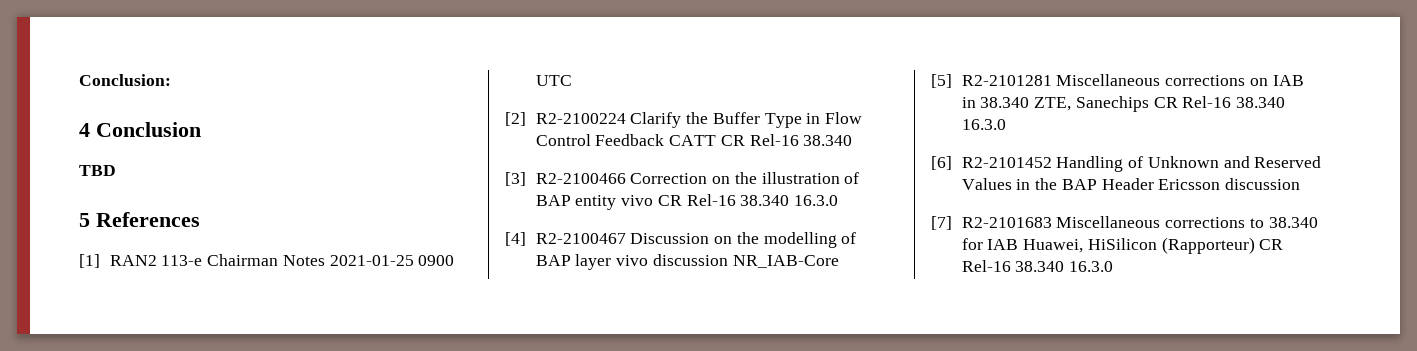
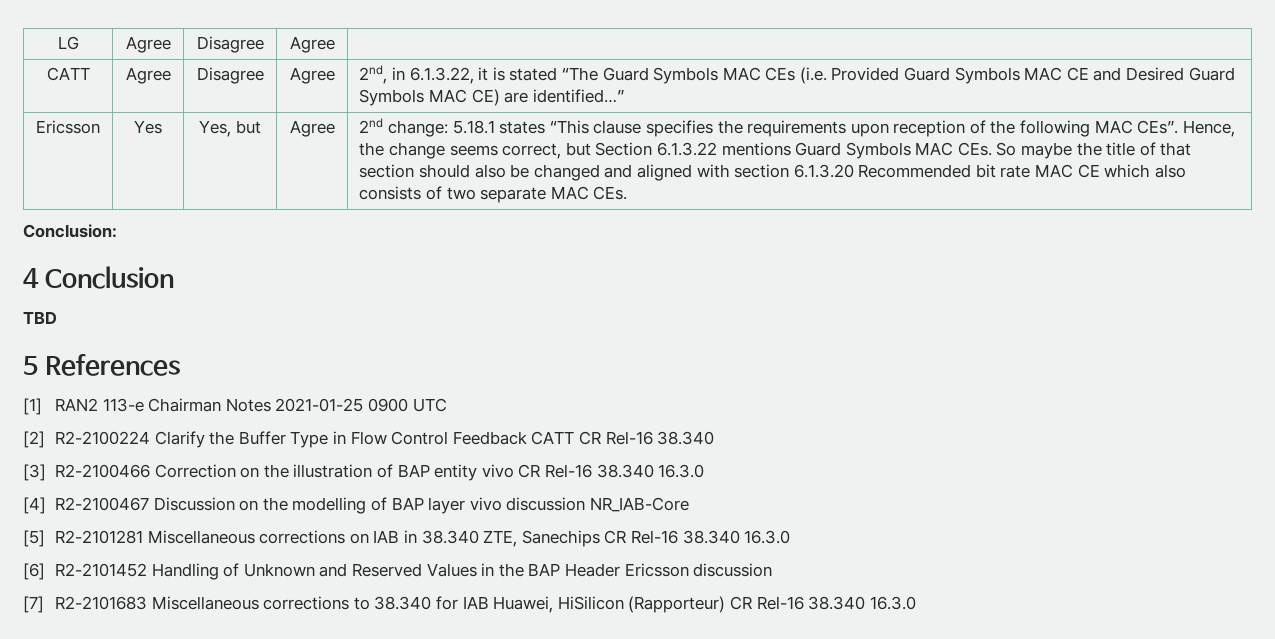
(79, 80) none -> [57,36,79,50] [125,36,171,53] [196,36,264,53] [289,36,335,53] [46,67,90,81] [125,67,171,84] [196,67,264,84] [289,67,335,84] [359,65,1235,84] [359,89,624,106] [36,120,100,134] [134,120,162,134] [199,120,261,137] [289,120,335,137] [359,118,1235,137] [359,142,1192,159] [359,164,1186,181] [359,186,628,203] LG | Agree | Disagree | Agree | // CATT | Agree | Disagree | Agree | 2nd, in 6.1.3.22, it is stated “The Guard Symbols MAC CEs (i.e. Provided Guard Symbols MAC CE and Desired Guard Symbols MAC CE) are identified…” // Ericsson | Yes | Yes, but | Agree | 2nd change: 5.18.1 states “This clause specifies the requirements upon reception of the following MAC CEs”. Hence, the change seems correct, but Section 6.1.3.22 mentions Guard Symbols MAC CEs. So maybe the title of that section should also be changed and aligned with section 6.1.3.20 Recommended bit rate MAC CE which also consists of two separate MAC CEs. //

